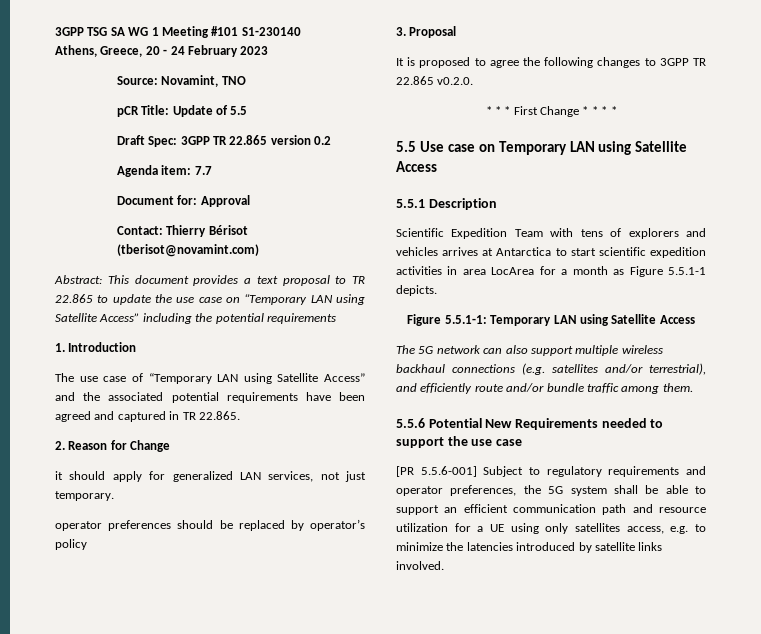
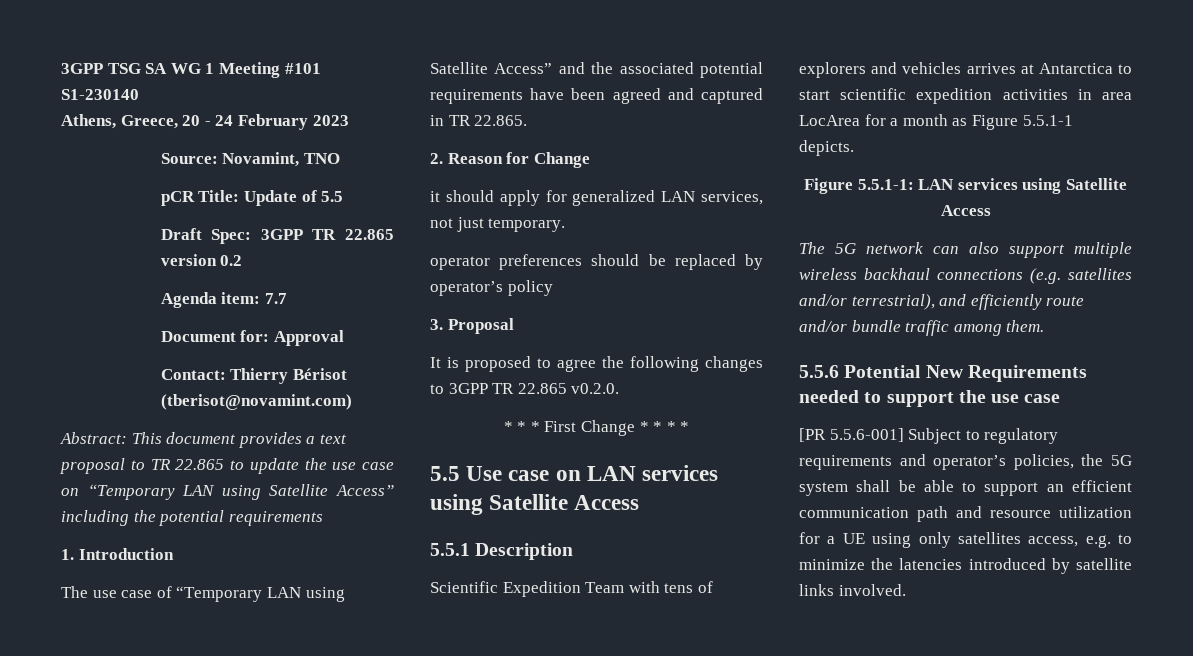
[498,141,595,155] Temporary LAN -> [586,465,719,481] LAN services
[490,315,577,326] Temporary LAN -> [918,178,1018,190] LAN services
[396,485,517,496] operator preferences, -> [933,454,1074,470] operator’s policies,

